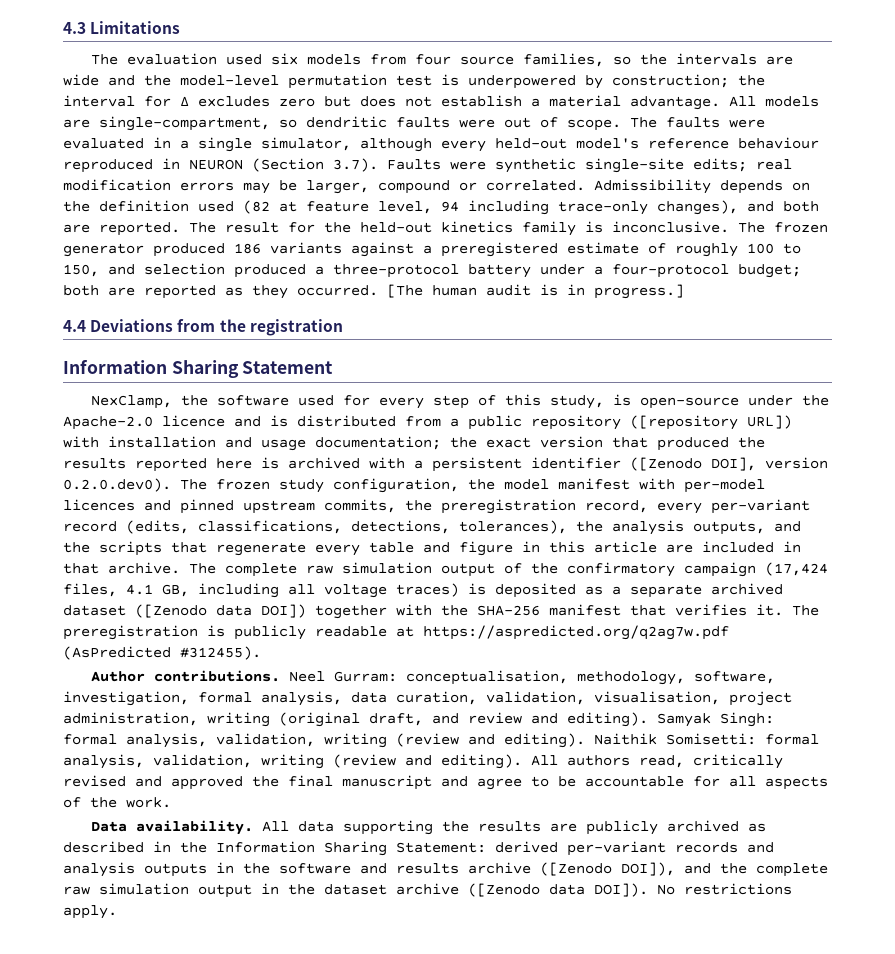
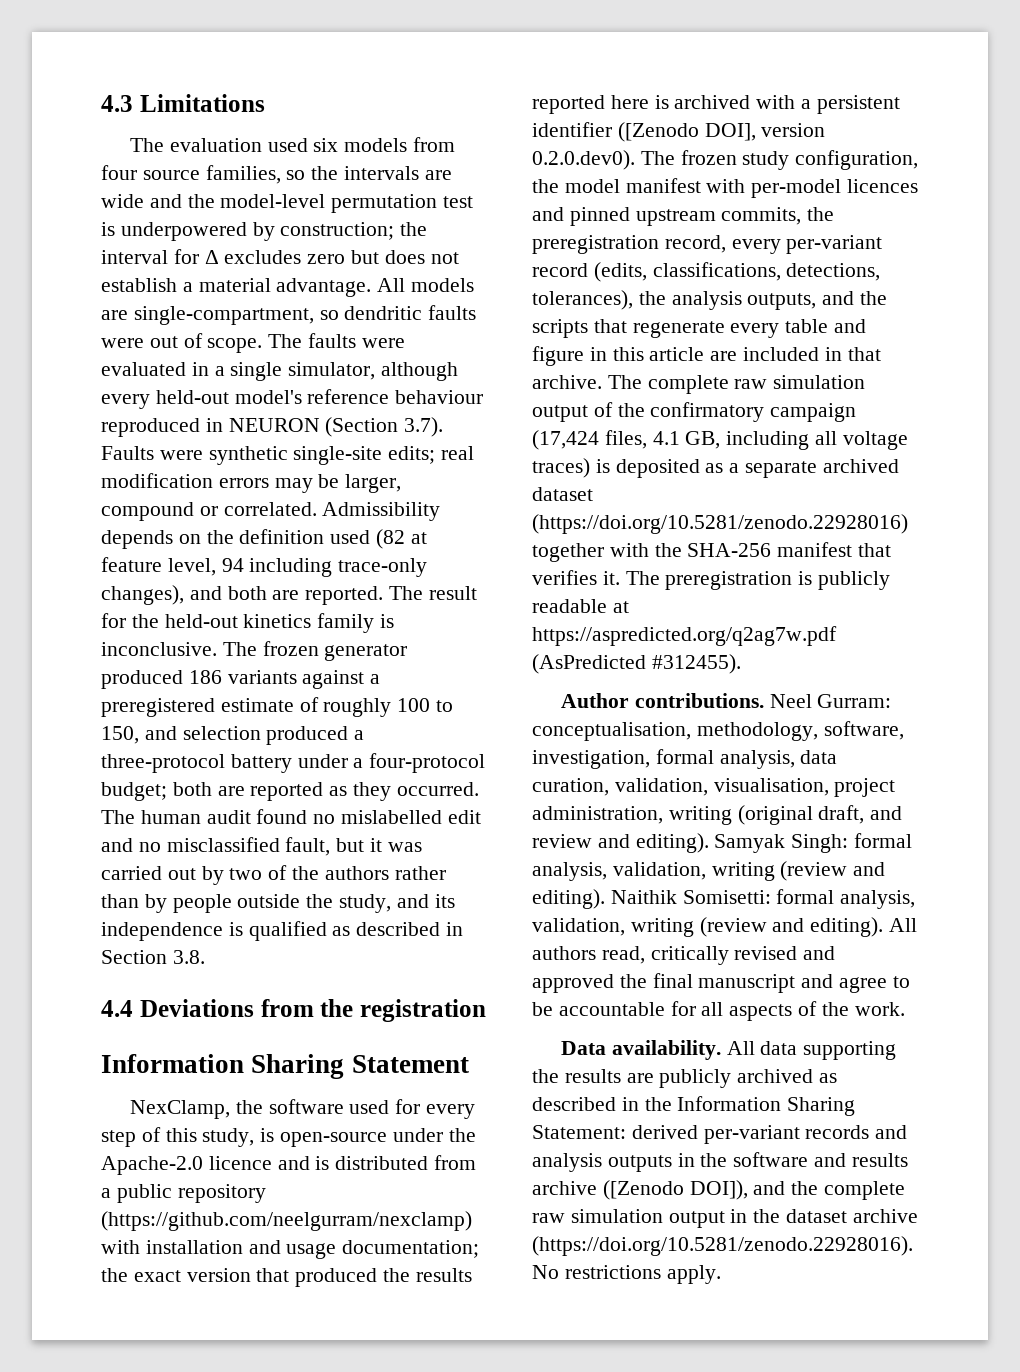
[387,284,423,298] [The -> [101,810,135,824] The
[540,284,684,299] is in progress.] -> [256,809,481,824] [101,837,422,856] [101,865,446,885] [101,894,455,913] [101,921,464,941] [101,950,205,964] found no mislabelled edit and no misclassified fault, but it was carried out by two of the authors rather than by people outside the study, and its independence is qualified as described in Section 3.8.
[630,415,792,430] ([repository URL]) -> [101,1211,472,1231] (https://github.com/neelgurram/nexclamp)
[135,604,306,618] ([Zenodo data DOI]) -> [532,514,908,534] (https://doi.org/10.5281/zenodo.22928016)
[468,883,648,897] ([Zenodo data DOI]). -> [532,1236,913,1256] (https://doi.org/10.5281/zenodo.22928016).

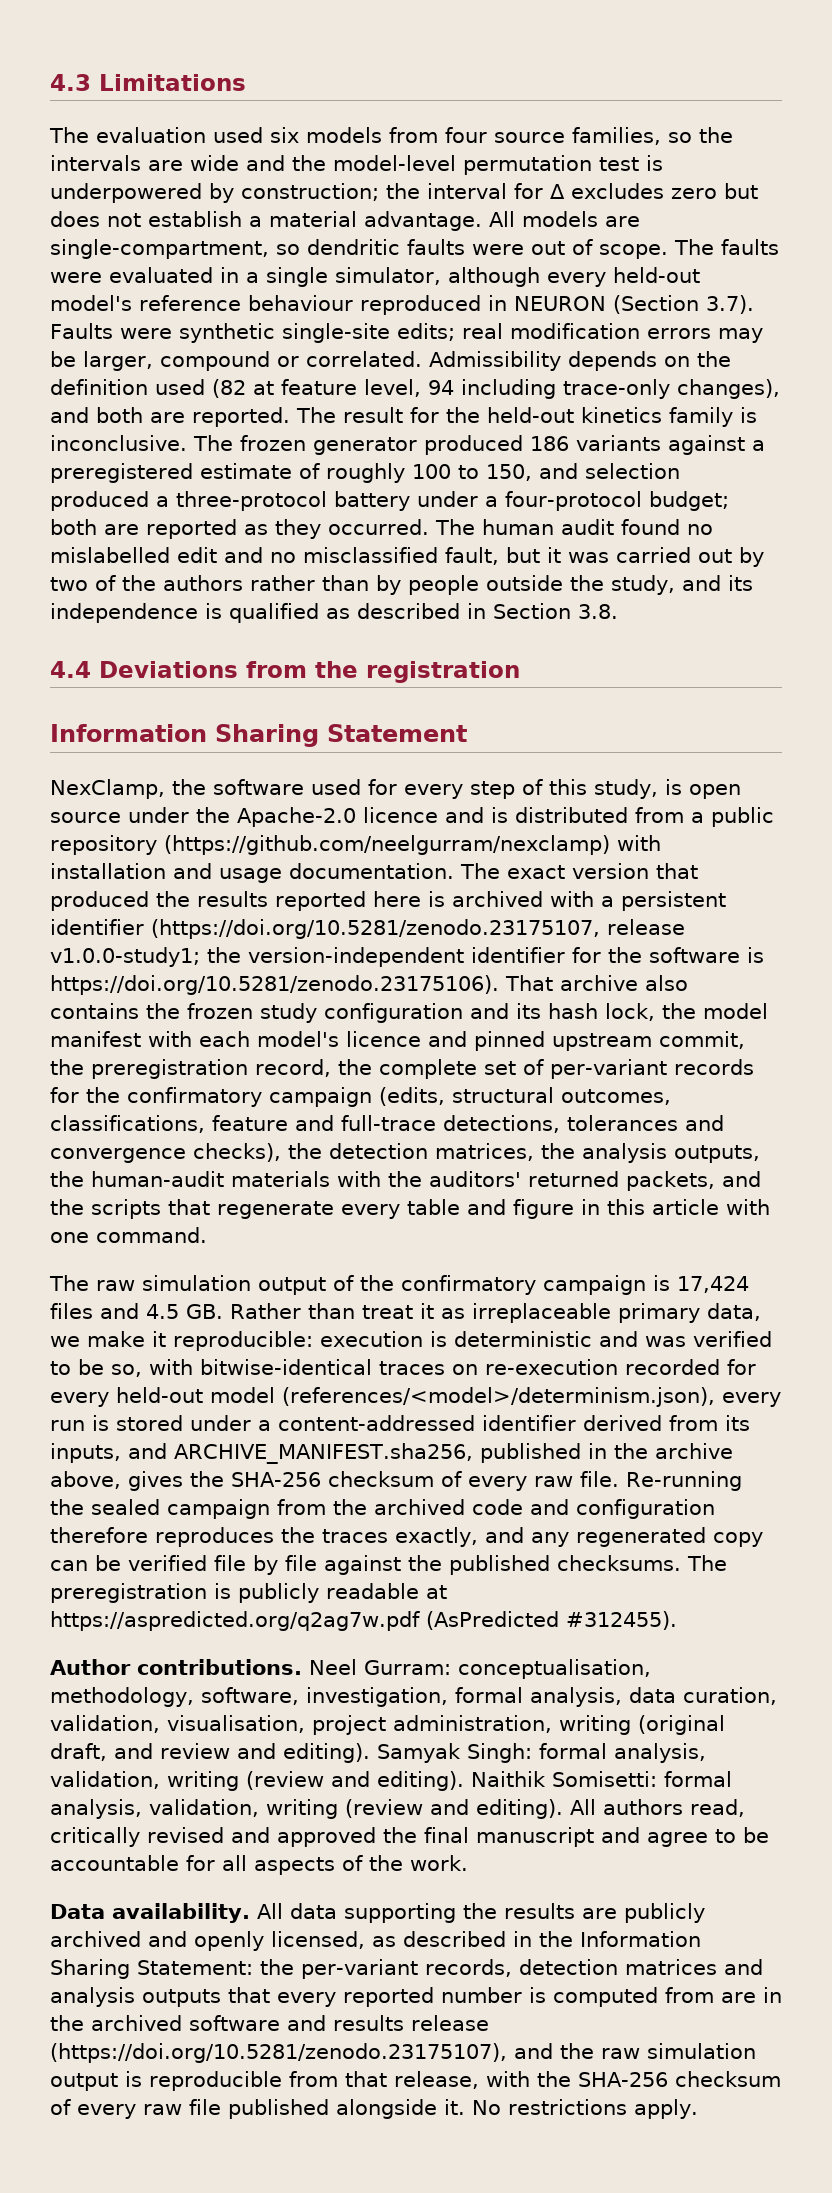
[280,1132,388,1147] open-source -> [689,784,741,799] [50,812,121,823] open source
[342,1240,480,1258] [101,1268,128,1282] documentation; the -> [289,863,500,879] documentation. The
[617,122,826,142] [532,150,919,170] ([Zenodo DOI], version 0.2.0.dev0). The frozen study configuration, -> [151,919,685,939] [50,947,764,967] [50,975,688,995] [50,1003,655,1023] (https://doi.org/10.5281/zenodo.23175107, release v1.0.0-study1; the version-independent identifier for the software is https://doi.org/10.5281/zenodo.23175106). That archive also contains the frozen study configuration and its hash lock,
[751,179,919,198] per-model licences -> [199,1031,421,1047] each model's licence
[721,207,802,225] commits, -> [659,1031,745,1049] commit,
[731,235,883,254] [532,262,881,282] [532,290,817,310] every per-variant record (edits, classifications, detections, tolerances), the analysis outputs, -> [338,1059,754,1079] [50,1087,671,1107] [50,1115,724,1133] [50,1143,760,1163] [50,1171,715,1191] the complete set of per-variant records for the confirmatory campaign (edits, structural outcomes, classifications, feature and full-trace detections, tolerances and convergence checks), the detection matrices, the analysis outputs, the human-audit materials with the auditors' returned packets,
[710,347,881,361] [532,375,729,394] are included in that archive. The complete -> [726,1199,770,1215] [50,1227,207,1243] [49,1275,89,1291] with one command. // The
[532,430,908,450] [532,458,899,478] [532,487,593,501] [532,514,908,534] [532,542,892,562] [532,570,620,585] (17,424 files, 4.1 GB, including all voltage traces) is deposited as a separate archived dataset (https://doi.org/10.5281/zenodo.22928016) together with the SHA-256 manifest that verifies it. -> [653,1275,749,1293] [50,1303,761,1323] [50,1331,772,1351] [50,1359,756,1377] [50,1387,781,1407] [50,1415,750,1431] [50,1443,733,1464] [50,1471,742,1491] [50,1499,715,1519] [50,1527,763,1547] [50,1555,681,1575] is 17,424 files and 4.5 GB. Rather than treat it as irreplaceable primary data, we make it reproducible: execution is deterministic and was verified to be so, with bitwise-identical traces on re-execution recorded for every held-out model (references/<model>/determinism.json), every run is stored under a content-addressed identifier derived from its inputs, and ARCHIVE_MANIFEST.sha256, published in the archive above, gives the SHA-256 checksum of every raw file. Re-running the sealed campaign from the archived code and configuration therefore reproduces the traces exactly, and any regenerated copy can be verified file by file against the published checksums.
(814, 1076) none -> [148,1931,365,1951] and openly licensed,
[631,1125,908,1144] [532,1153,728,1172] derived per-variant records and analysis outputs in the -> [260,1959,763,1979] [50,1987,782,2007] [50,2015,182,2031] the per-variant records, detection matrices and analysis outputs that every reported number is computed from are in the archived
[532,1180,906,1200] [532,1209,918,1228] [532,1236,913,1256] archive ([Zenodo DOI]), and the complete raw simulation output in the dataset archive (https://doi.org/10.5281/zenodo.22928016). -> [411,2015,489,2031] [50,2043,756,2063] [50,2071,781,2091] [50,2099,465,2119] release (https://doi.org/10.5281/zenodo.23175107), and the raw simulation output is reproducible from that release, with the SHA-256 checksum of every raw file published alongside it.

